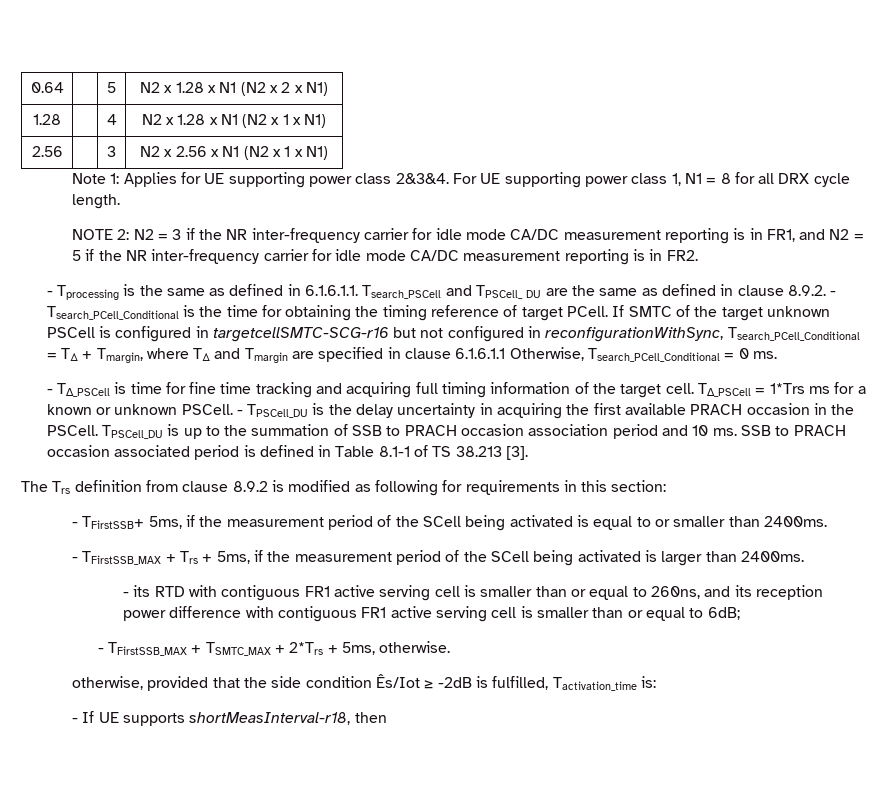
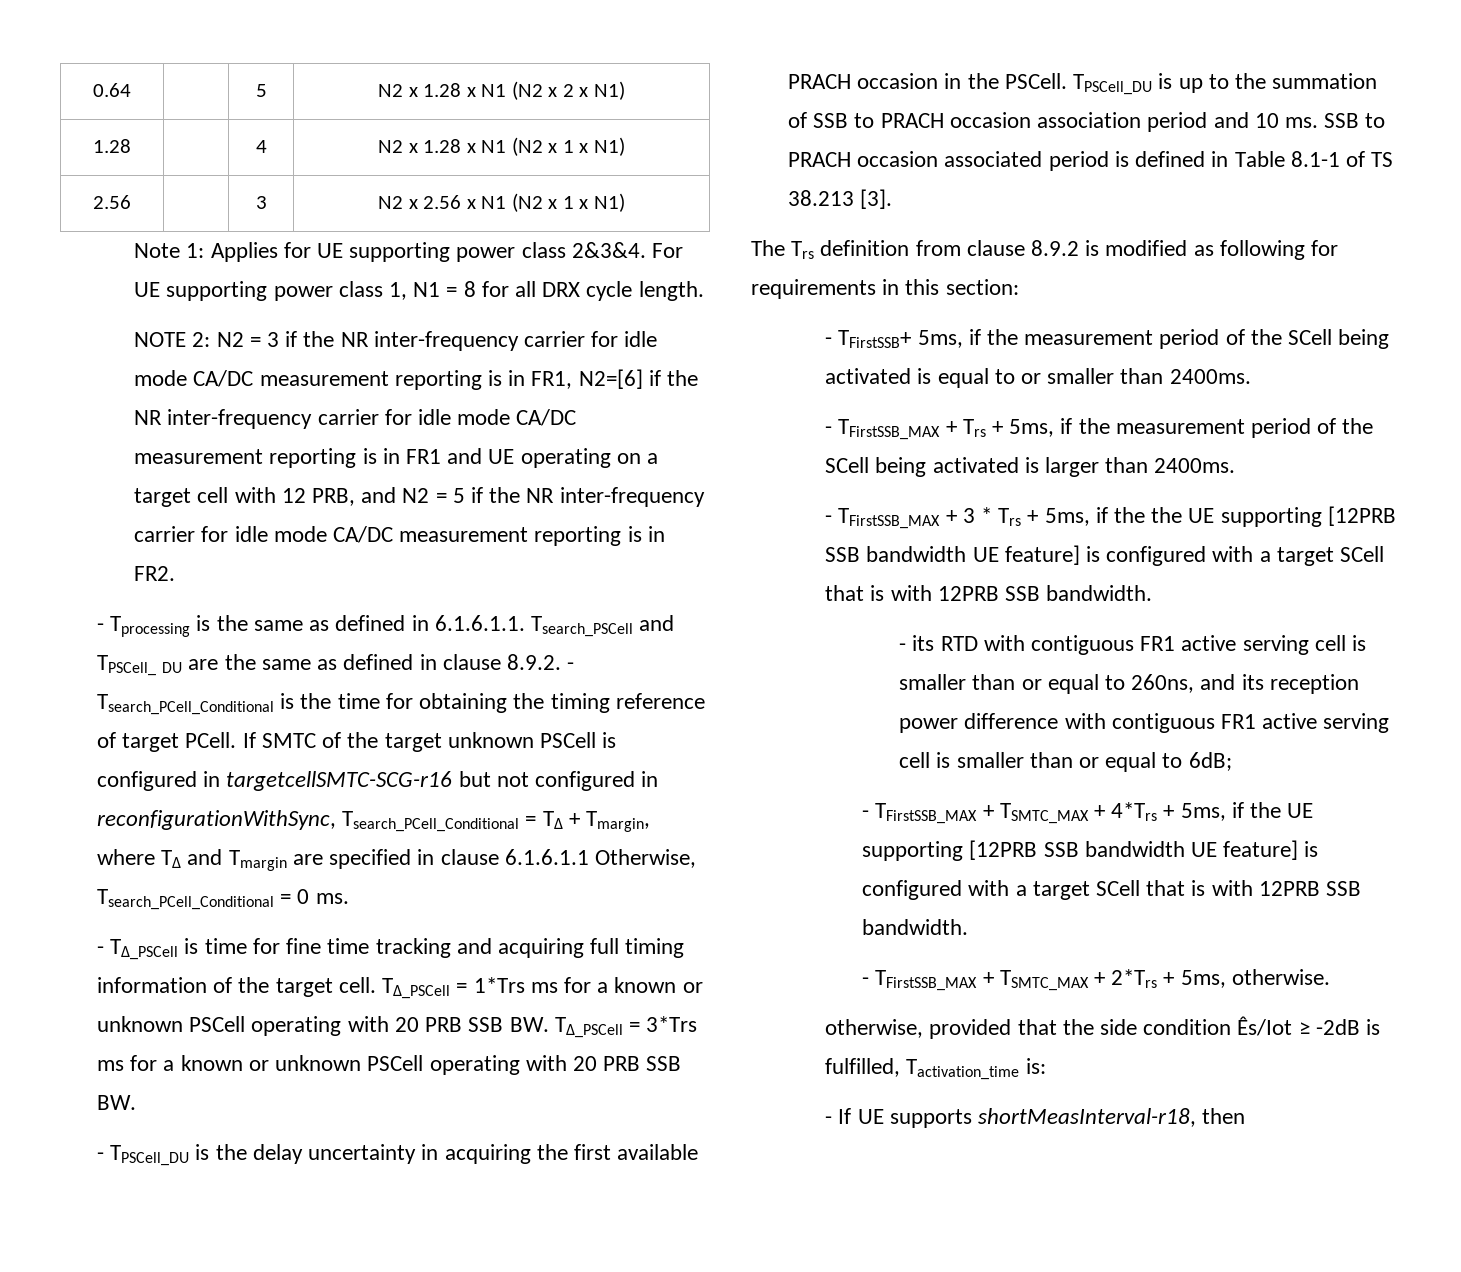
(795, 235) none -> [578,369,698,389] [134,409,577,429] [134,448,658,468] [134,487,355,507] N2=[6] if the NR inter-frequency carrier for idle mode CA/DC measurement reporting is in FR1 and UE operating on a target cell with 12 PRB,
[181,404,233,415] PSCell. -> [189,1016,698,1038] [97,1055,682,1075] [97,1095,137,1110] PSCell operating with 20 PRB SSB BW. T∆_PSCell = 3*Trs ms for a known or unknown PSCell operating with 20 PRB SSB BW. //
(804, 556) none -> [825,506,1396,529] [825,545,1384,566] [825,585,1153,601] // - TFirstSSB_MAX + 3 * Trs + 5ms, if the the UE supporting [12PRB SSB bandwidth UE feature] is configured with a target SCell that is with 12PRB SSB bandwidth.
(740, 613) none -> [862,802,1314,824] [862,840,1319,861] [862,880,1362,900] [862,919,969,935] // - TFirstSSB_MAX + TSMTC_MAX + 4*Trs + 5ms, if the UE supporting [12PRB SSB bandwidth UE feature] is configured with a target SCell that is with 12PRB SSB bandwidth.

